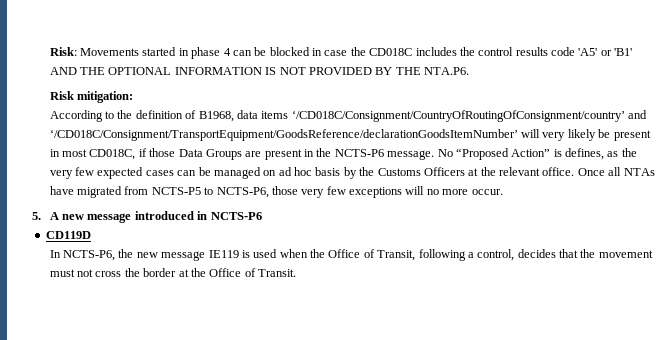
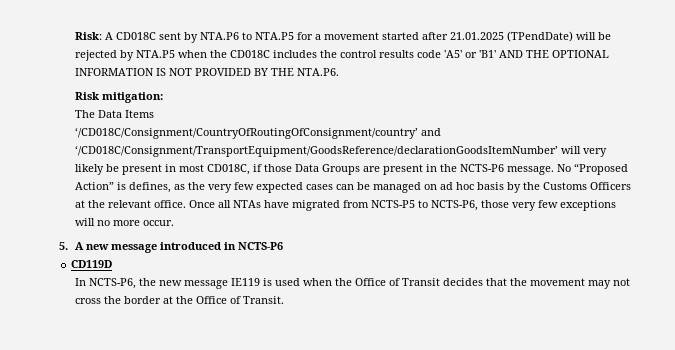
[80,47,348,59] Movements started in phase 4 can be blocked in case -> [105,31,612,43] [75,50,208,61] A CD018C sent by NTA.P6 to NTA.P5 for a movement started after 21.01.2025 (TPendDate) will be rejected by NTA.P5 when
[49,110,289,122] According to the definition of B1968, data items -> [75,110,155,118] The Data Items //
[377,249,515,261] Transit, following a control, -> [402,278,441,286] Transit
[49,269,75,277] must -> [588,280,612,289] may

